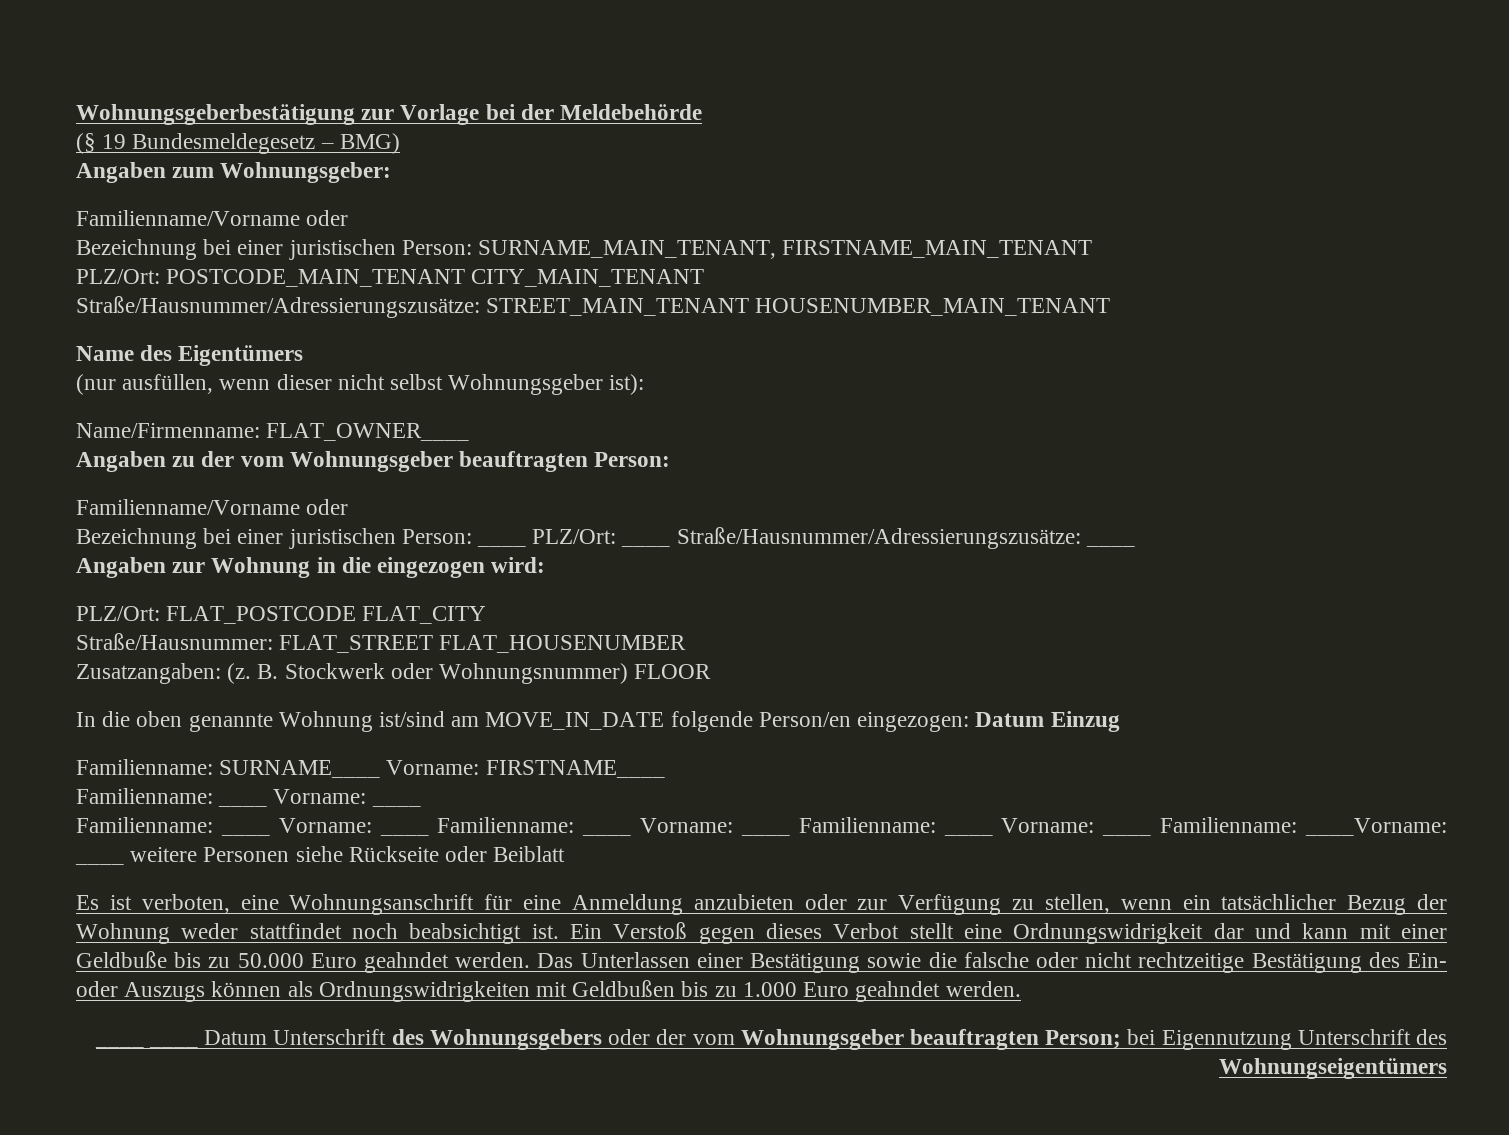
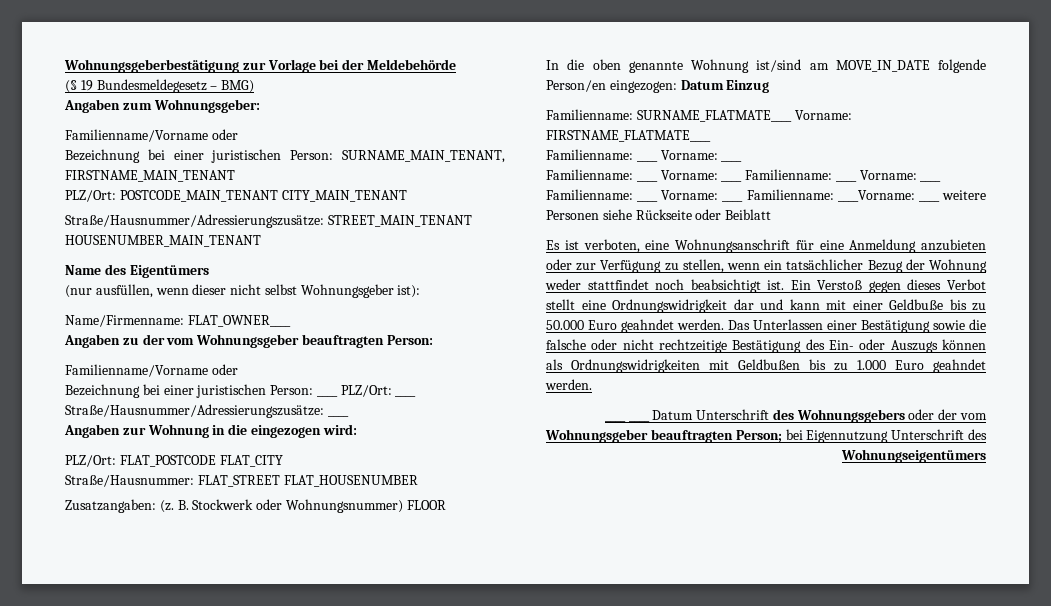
[219,760,665,778] SURNAME____ Vorname: FIRSTNAME____ -> [636,110,852,122] [546,130,711,142] SURNAME_FLATMATE____ Vorname: FIRSTNAME_FLATMATE____

